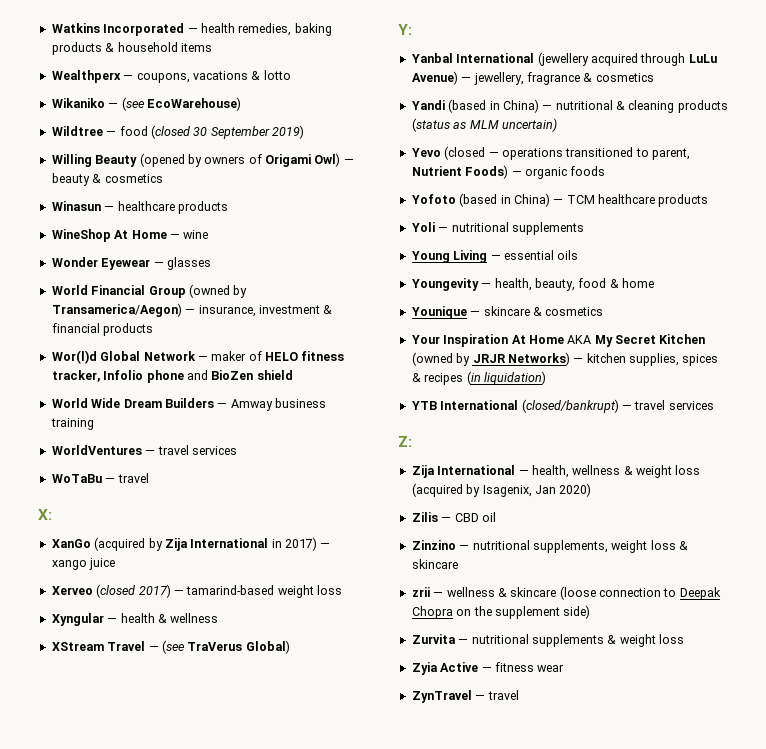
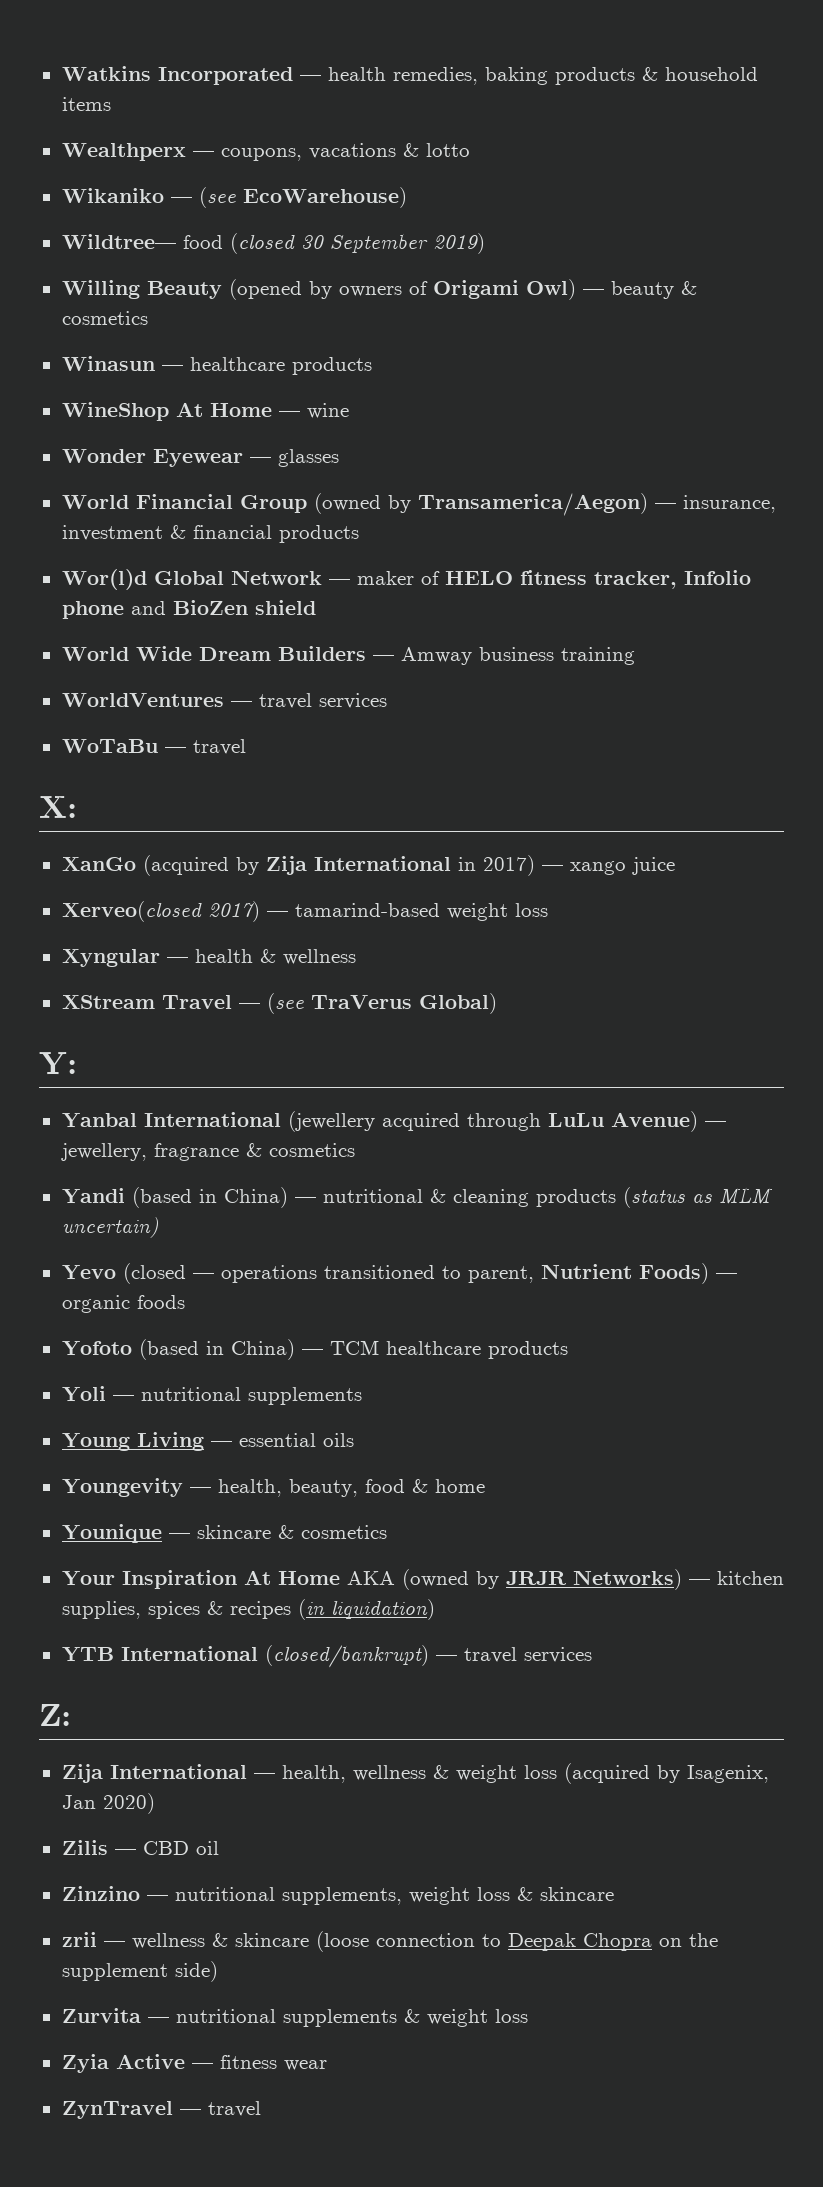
[51,126,117,136] Wildtree — -> [61,234,176,249] Wildtree—
[51,584,136,598] Xerveo (closed -> [61,901,202,922] Xerveo(closed
[594,334,706,347] My Secret Kitchen -> (395, 1578) none

